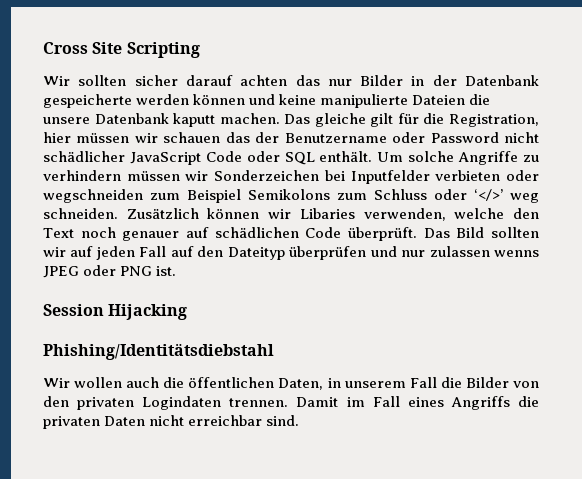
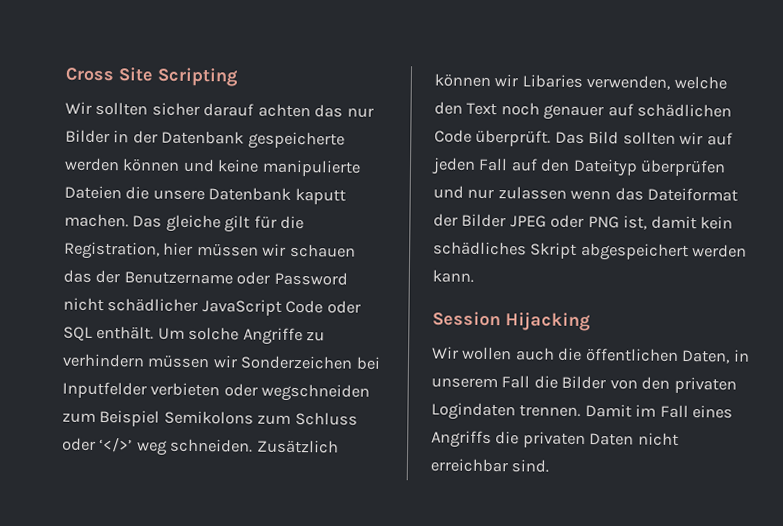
[494,250,539,257] [43,265,177,278] wenns JPEG oder PNG ist. -> [570,187,739,202] [433,213,734,230] [433,241,748,262] [432,269,474,283] wenn das Dateiformat der Bilder JPEG oder PNG ist, damit kein schädliches Skript abgespeichert werden kann.
[43,343,274,360] // Phishing/Identitätsdiebstahl -> (591, 322) none

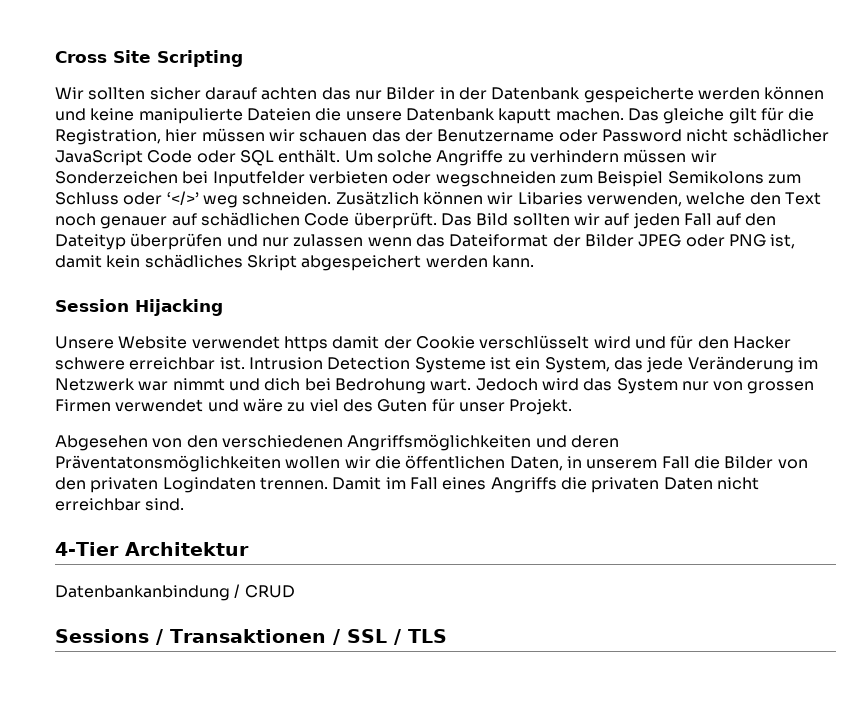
[432,346,555,361] Wir wollen auch -> [55,335,791,352] [55,356,818,373] [55,378,815,394] [55,398,573,415] [55,434,619,451] [55,455,371,472] Unsere Website verwendet https damit der Cookie verschlüsselt wird und für den Hacker schwere erreichbar ist. Intrusion Detection Systeme ist ein System, das jede Veränderung im Netzwerk war nimmt und dich bei Bedrohung wart. Jedoch wird das System nur von grossen Firmen verwendet und wäre zu viel des Guten für unser Projekt. // Abgesehen von den verschiedenen Angriffsmöglichkeiten und deren Präventatonsmöglichkeiten wollen wir
(550, 466) none -> [55,542,249,556] [55,584,295,601] [55,629,447,645] // 4-Tier Architektur // Datenbankanbindung / CRUD // Sessions / Transaktionen / SSL / TLS

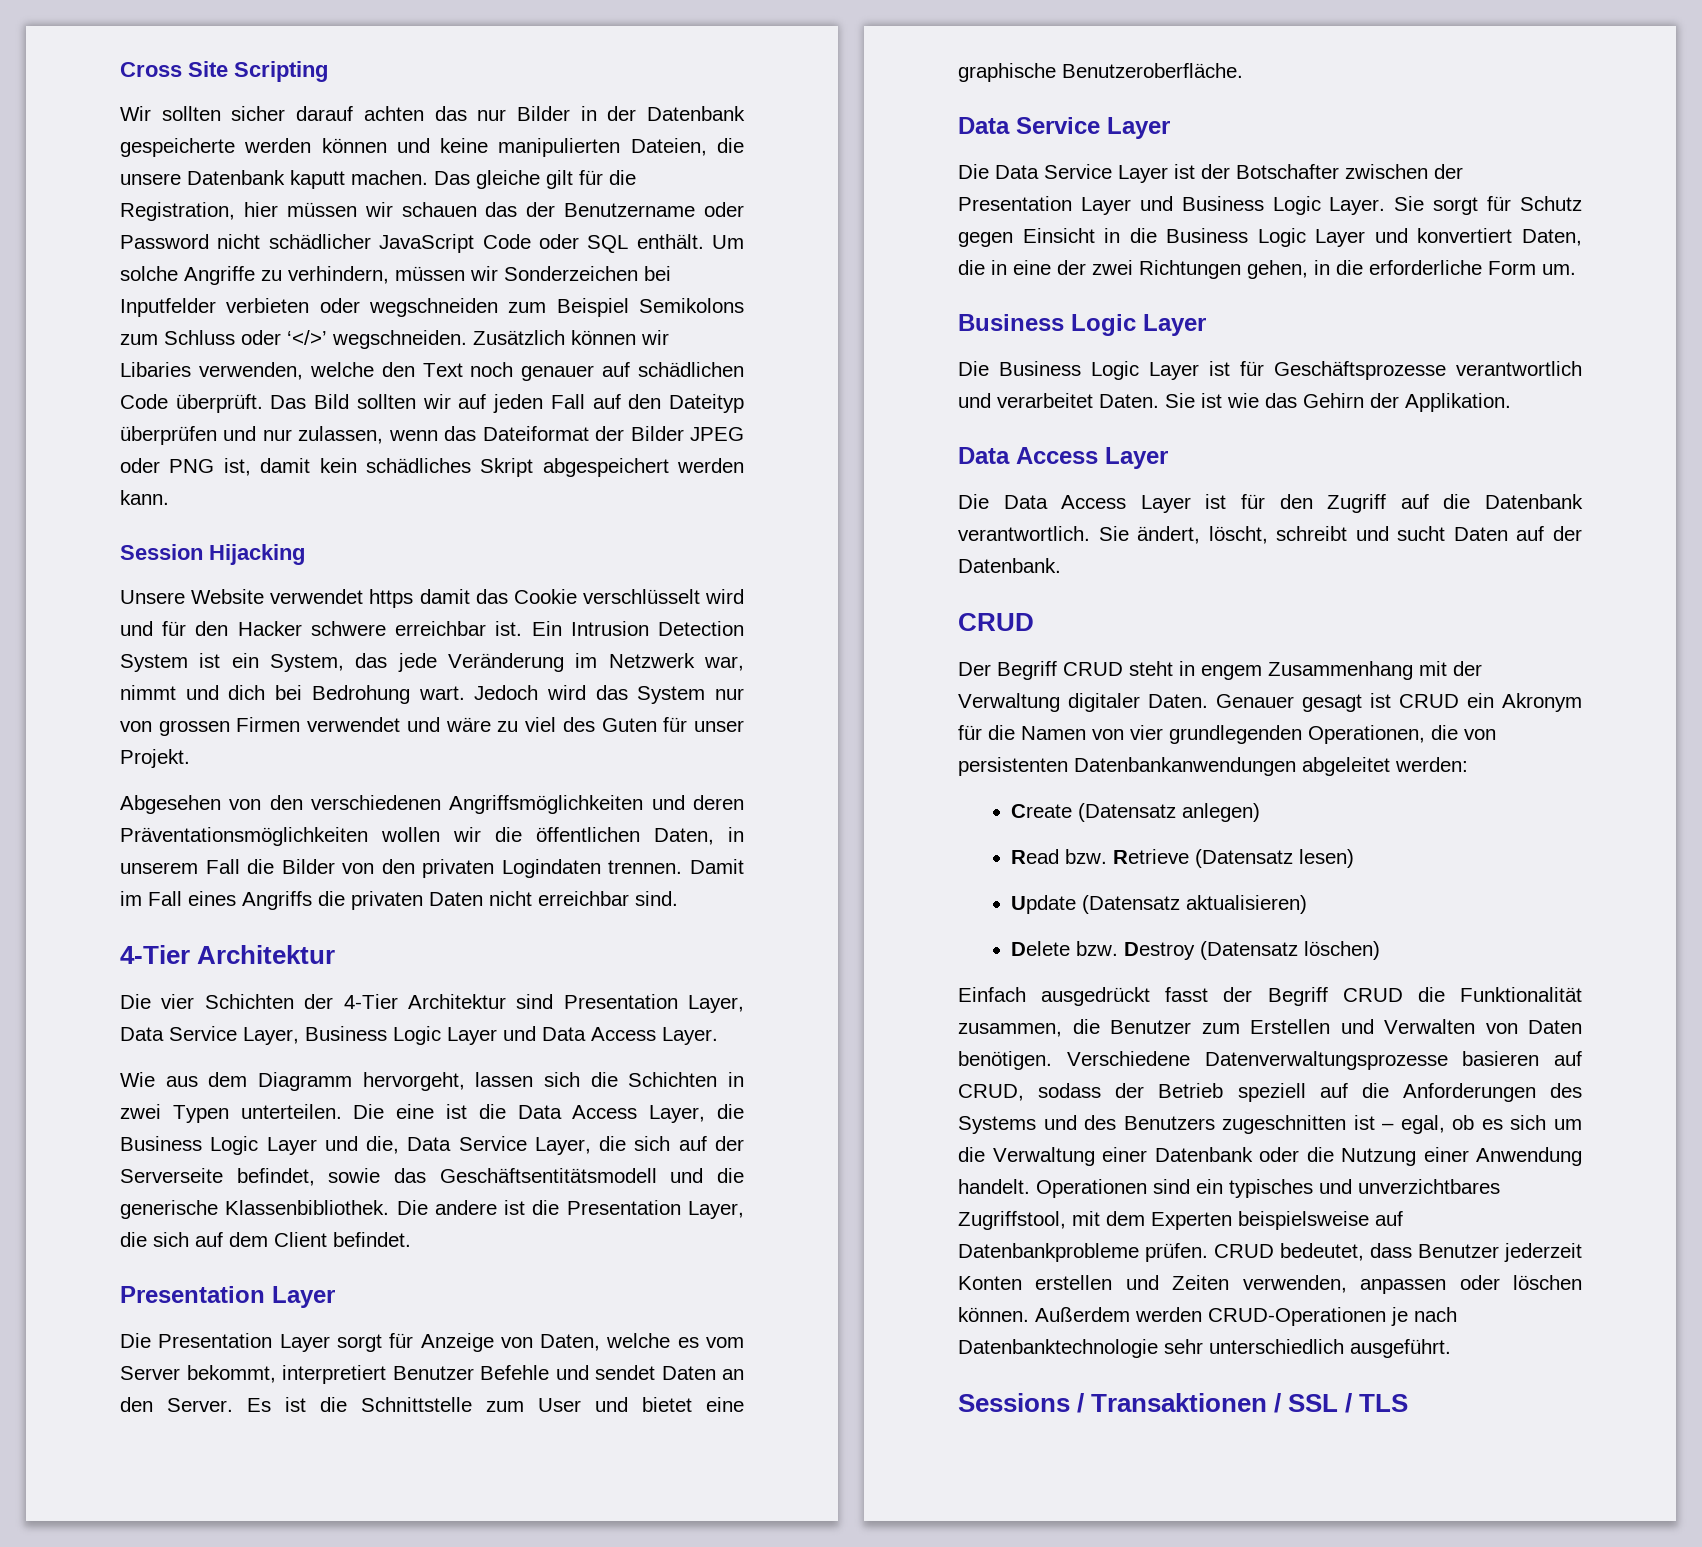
[138,108,311,124] manipulierte Dateien -> [498,138,707,157] manipulierten Dateien,
[529,150,619,163] verhindern -> [288,266,389,284] verhindern,
[202,192,332,208] weg schneiden. -> [332,330,467,349] wegschneiden.
[293,234,364,247] zulassen -> [298,426,384,444] zulassen,
[383,336,412,349] der -> [475,589,508,604] das
(245, 363) none -> [531,621,562,636] Ein
[414,357,486,373] Systeme -> [120,654,188,672] System
[138,381,169,391] war -> [704,656,744,671] war,
[55,455,281,472] Präventatonsmöglichkeiten -> [120,827,368,846] Präventationsmöglichkeiten
[55,584,295,601] Datenbankanbindung / CRUD -> [120,994,744,1013] [120,1026,718,1045] [120,1072,744,1091] [120,1104,744,1123] [120,1136,744,1155] [120,1168,744,1186] [120,1200,744,1219] [120,1232,411,1247] [120,1286,335,1308] [120,1333,744,1352] [120,1365,744,1384] [120,1397,744,1412] [958,63,1243,82] [958,117,1170,139] [958,164,1463,183] [958,196,1582,215] [958,228,1582,247] [958,260,1576,279] [958,314,1206,336] [958,361,1582,380] [958,393,1511,412] [958,447,1168,469] [958,494,1583,513] [958,526,1582,544] [958,558,1061,573] [958,613,1034,631] [958,661,1482,680] [958,693,1582,712] [958,725,1496,744] [958,757,1468,776] [1011,803,1261,822] [1011,849,1355,868] [1011,895,1308,914] [1011,941,1381,960] [958,987,1582,1006] [958,1019,1582,1037] [958,1051,1582,1070] [958,1083,1582,1102] [958,1115,1582,1134] [958,1147,1582,1166] [958,1179,1500,1198] [958,1211,1403,1230] [958,1243,1582,1262] [958,1275,1582,1294] [958,1307,1457,1326] [958,1339,1451,1358] Die vier Schichten der 4-Tier Architektur sind Presentation Layer, Data Service Layer, Business Logic Layer und Data Access Layer. // Wie aus dem Diagramm hervorgeht, lassen sich die Schichten in zwei Typen unterteilen. Die eine ist die Data Access Layer, die Business Logic Layer und die, Data Service Layer, die sich auf der Serverseite befindet, sowie das Geschäftsentitätsmodell und die generische Klassenbibliothek. Die andere ist die Presentation Layer, die sich auf dem Client befindet. // Presentation Layer // Die Presentation Layer sorgt für Anzeige von Daten, welche es vom Server bekommt, interpretiert Benutzer Befehle und sendet Daten an den Server. Es ist die Schnittstelle zum User und bietet eine graphische Benutzeroberfläche. // Data Service Layer // Die Data Service Layer ist der Botschafter zwischen der Presentation Layer und Business Logic Layer. Sie sorgt für Schutz gegen Einsicht in die Business Logic Layer und konvertiert Daten, die in eine der zwei Richtungen gehen, in die erforderliche Form um. // Business Logic Layer // Die Business Logic Layer ist für Geschäftsprozesse verantwortlich und verarbeitet Daten. Sie ist wie das Gehirn der Applikation. // Data Access Layer // Die Data Access Layer ist für den Zugriff auf die Datenbank verantwortlich. Sie ändert, löscht, schreibt und sucht Daten auf der Datenbank. // CRUD // Der Begriff CRUD steht in engem Zusammenhang mit der Verwaltung digitaler Daten. Genauer gesagt ist CRUD ein Akronym für die Namen von vier grundlegenden Operationen, die von persistenten Datenbankanwendungen abgeleitet werden: // Create (Datensatz anlegen) // Read bzw. Retrieve (Datensatz lesen) // Update (Datensatz aktualisieren) // Delete bzw. Destroy (Datensatz löschen) // Einfach ausgedrückt fasst der Begriff CRUD die Funktionalität zusammen, die Benutzer zum Erstellen und Verwalten von Daten benötigen. Verschiedene Datenverwaltungsprozesse basieren auf CRUD, sodass der Betrieb speziell auf die Anforderungen des Systems und des Benutzers zugeschnitten ist – egal, ob es sich um die Verwaltung einer Datenbank oder die Nutzung einer Anwendung handelt. Operationen sind ein typisches und unverzichtbares Zugriffstool, mit dem Experten beispielsweise auf Datenbankprobleme prüfen. CRUD bedeutet, dass Benutzer jederzeit Konten erstellen und Zeiten verwenden, anpassen oder löschen können. Außerdem werden CRUD-Operationen je nach Datenbanktechnologie sehr unterschiedlich ausgeführt.

